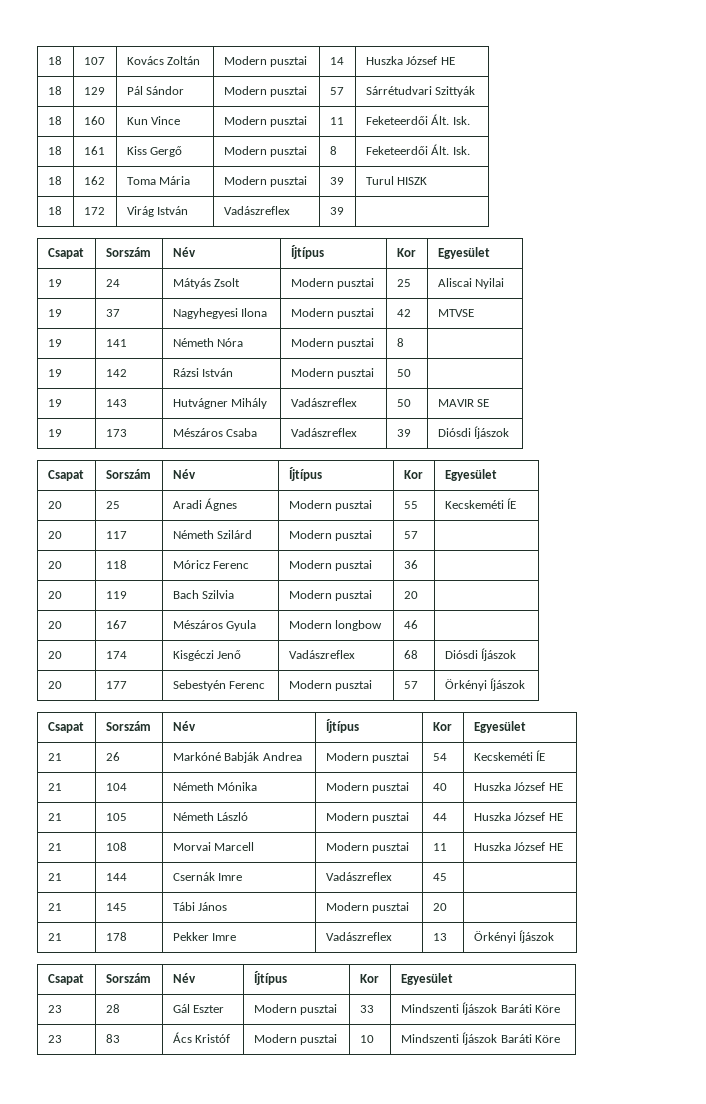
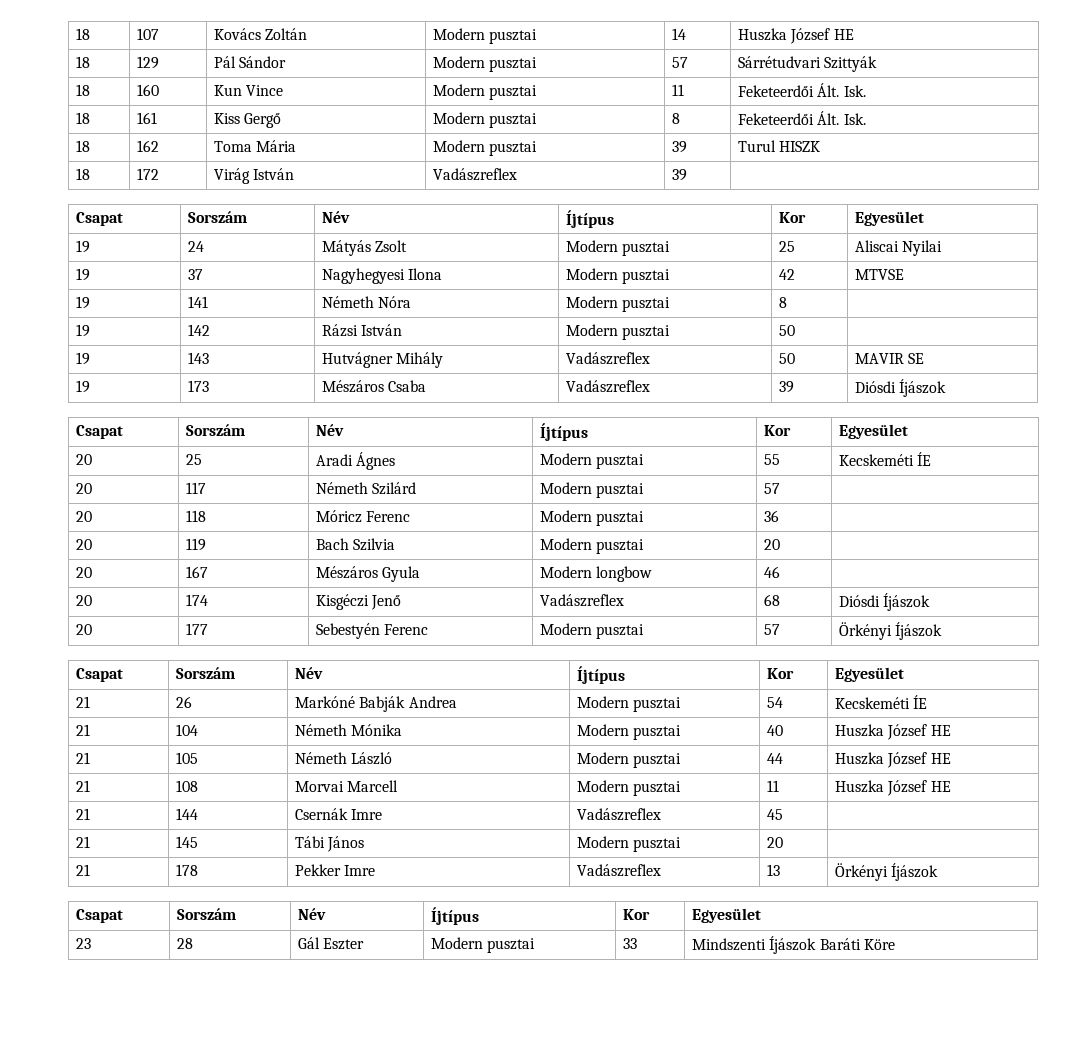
[47,1035,62,1043] [105,1034,120,1043] [172,1032,231,1043] [253,1034,338,1045] [359,1035,374,1043] [400,1032,561,1045] // 23 | 83 | Ács Kristóf | Modern pusztai | 10 | Mindszenti Íjászok Baráti Köre -> (895, 944) none

